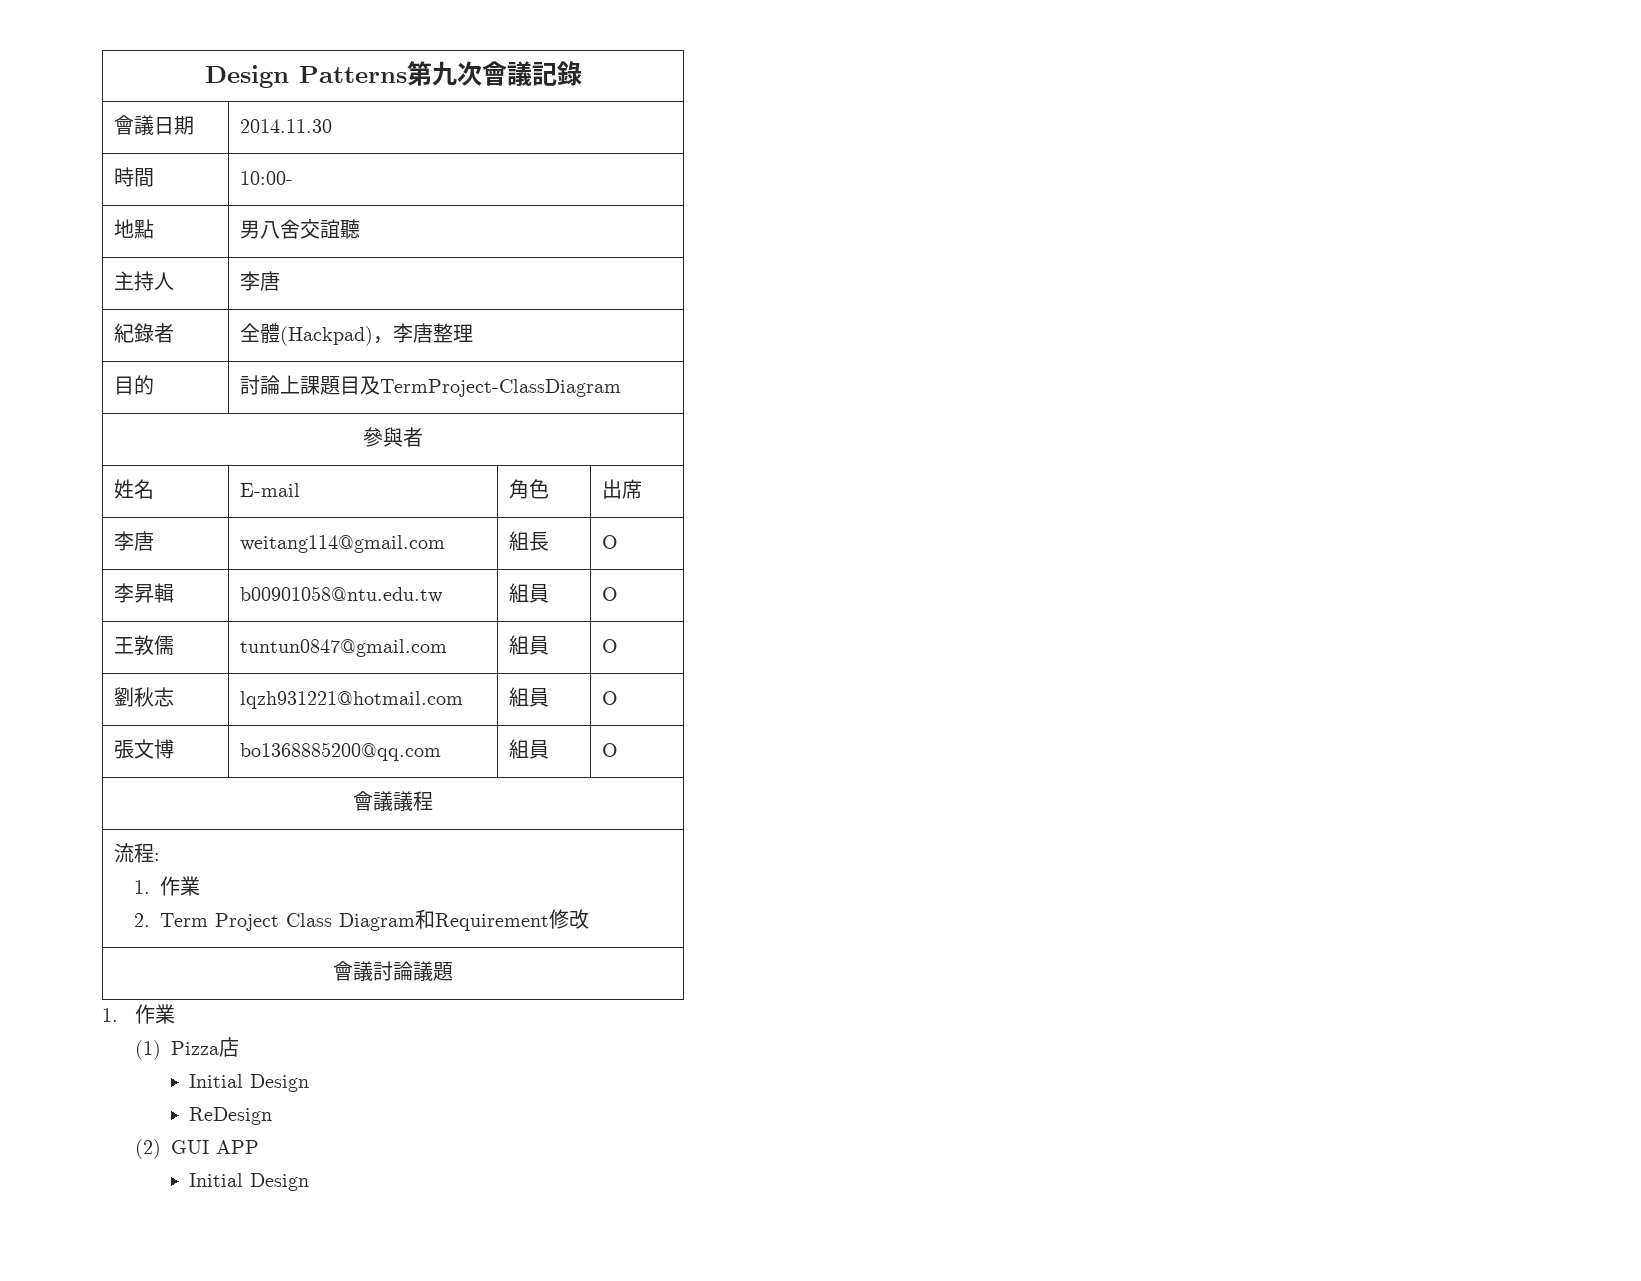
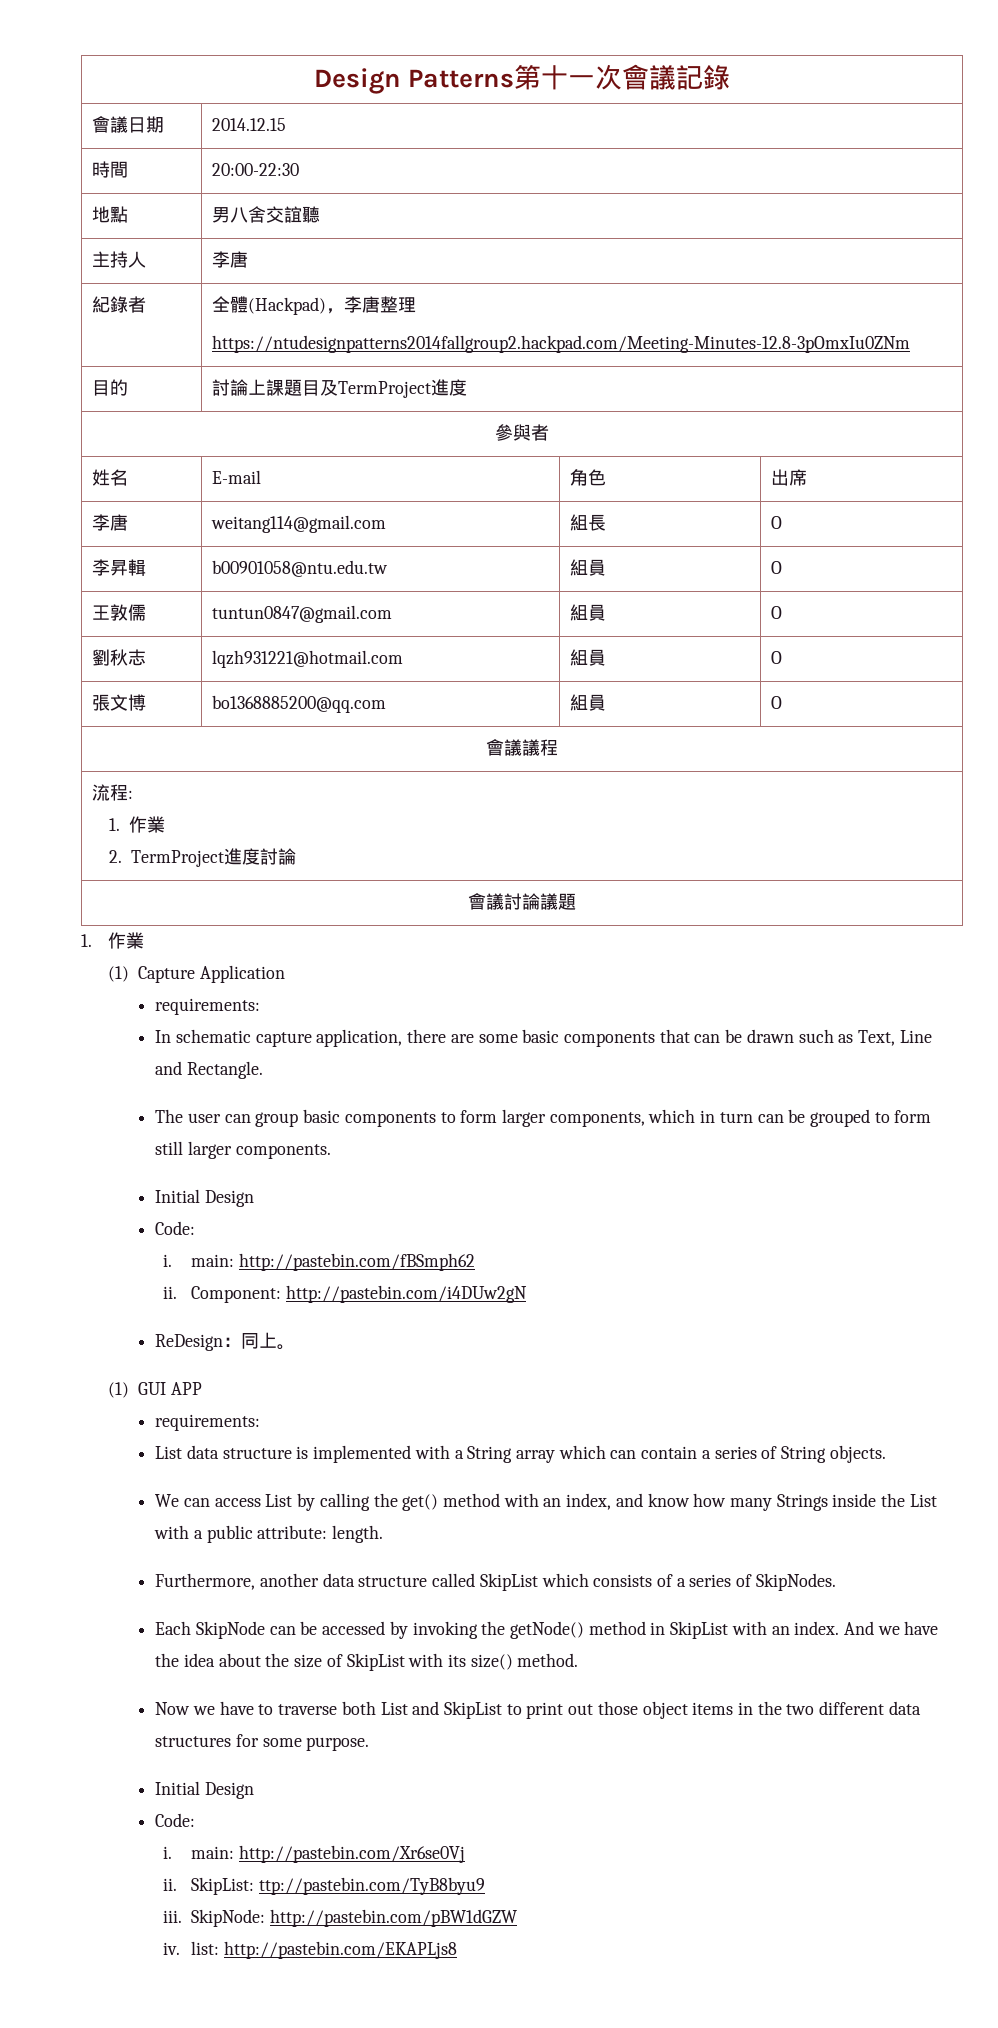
[431,61,457,86] 九 -> [541,65,596,90] 十一
[240,119,333,133] 2014.11.30 -> [212,118,287,131] 2014.12.15
[240,171,294,185] 10:00- -> [212,163,300,176] 20:00-22:30
(474, 333) none -> [212,335,911,353] // https://ntudesignpatterns2014fallgroup2.hackpad.com/Meeting-Minutes-12.8-3pOmxIu0ZNm
[380,379,622,397] TermProject-ClassDiagram -> [338,379,468,398] TermProject進度
[159,909,589,931] Term Project Class Diagram和Requirement修改 -> [130,848,296,867] TermProject進度討論
[170,1037,239,1057] [189,1074,310,1092] [189,1107,273,1125] [134,1139,259,1159] [189,1173,310,1191] Pizza店 // Initial Design // ReDesign // (2) GUI APP // Initial Design -> [138,965,285,983] [155,998,261,1015] [155,1029,932,1047] [155,1061,263,1079] [155,1109,932,1127] [155,1141,331,1159] [155,1189,254,1207] [155,1221,196,1235] [163,1253,475,1271] [163,1285,527,1303] [155,1332,296,1351] [108,1382,202,1398] [155,1414,261,1431] [155,1445,886,1463] [155,1493,937,1511] [154,1525,384,1543] [155,1573,836,1591] [155,1621,939,1639] [155,1653,579,1671] [155,1701,921,1719] [155,1734,370,1751] [155,1781,254,1799] [155,1813,196,1827] [163,1845,465,1863] [163,1877,485,1895] [163,1909,517,1927] [163,1941,457,1959] Capture Application // requirements: // In schematic capture application, there are some basic components that can be drawn such as Text, Line and Rectangle. // The user can group basic components to form larger components, which in turn can be grouped to form still larger components. // Initial Design // Code: // i. main: http://pastebin.com/fBSmph62 // ii. Component: http://pastebin.com/i4DUw2gN // ReDesign：同上。 // (1) GUI APP // requirements: // List data structure is implemented with a String array which can contain a series of String objects. // We can access List by calling the get() method with an index, and know how many Strings inside the List with a public attribute: length. // Furthermore, another data structure called SkipList which consists of a series of SkipNodes. // Each SkipNode can be accessed by invoking the getNode() method in SkipList with an index. And we have the idea about the size of SkipList with its size() method. // Now we have to traverse both List and SkipList to print out those object items in the two different data structures for some purpose. // Initial Design // Code: // i. main: http://pastebin.com/Xr6se0Vj // ii. SkipList: ttp://pastebin.com/TyB8byu9 // iii. SkipNode: http://pastebin.com/pBW1dGZW // iv. list: http://pastebin.com/EKAPLjs8

